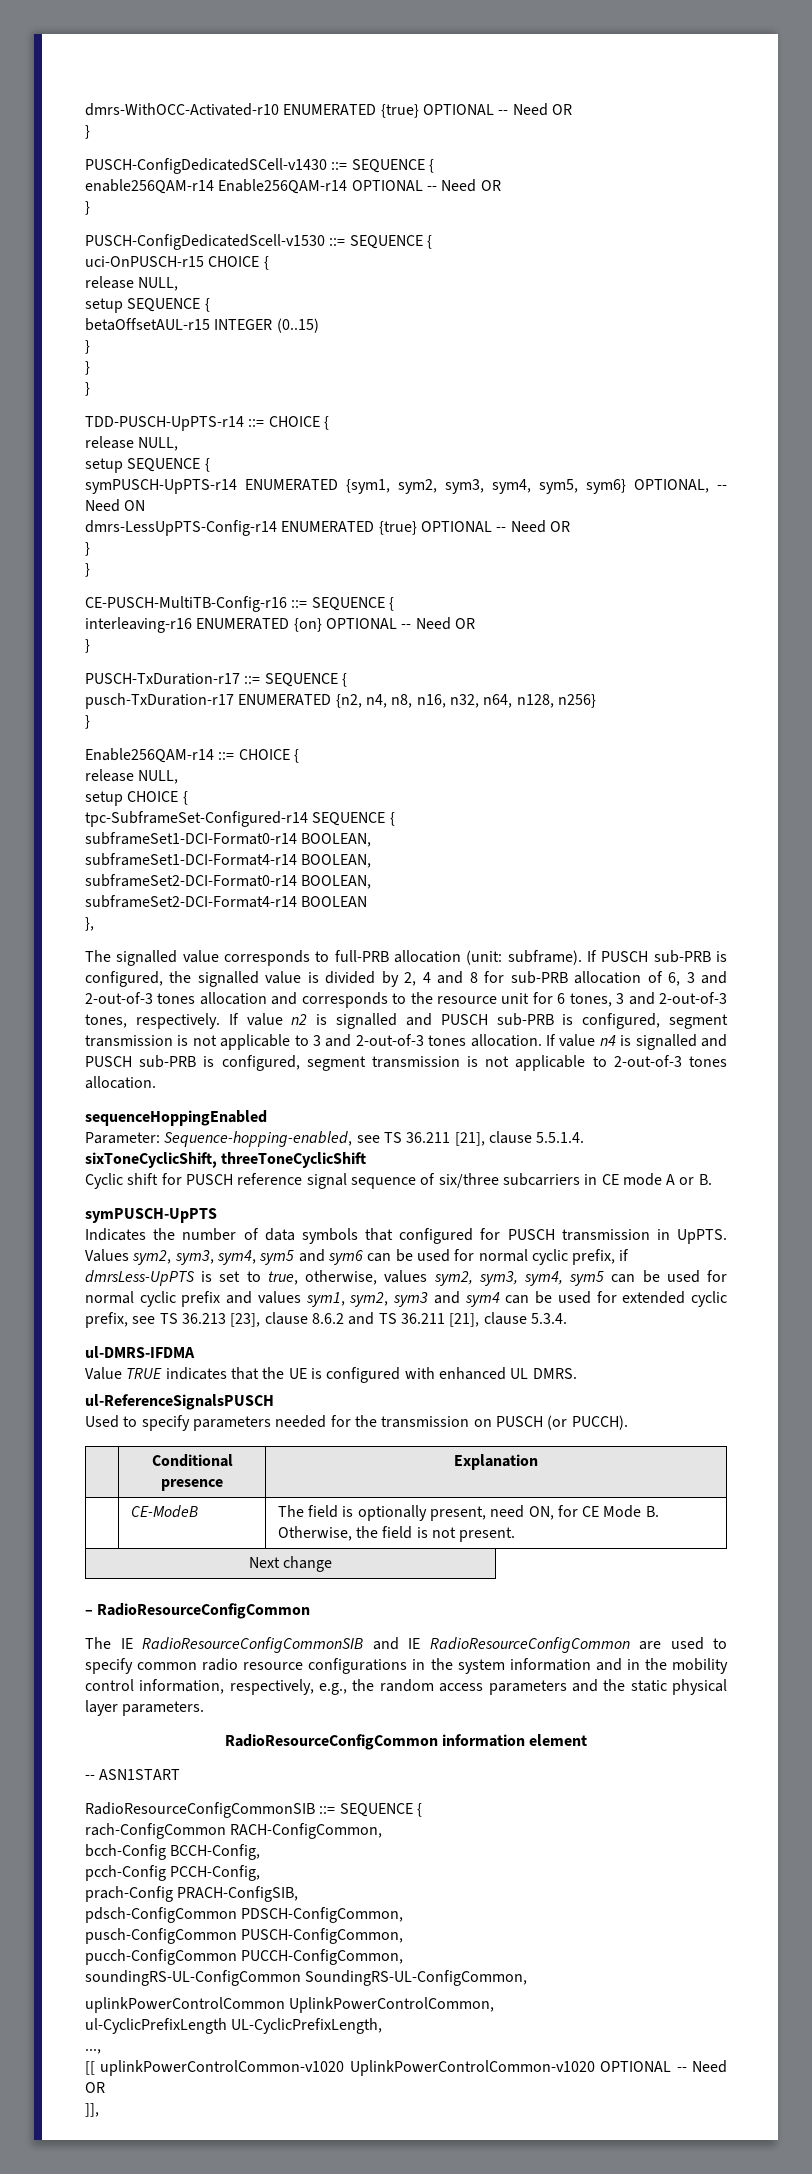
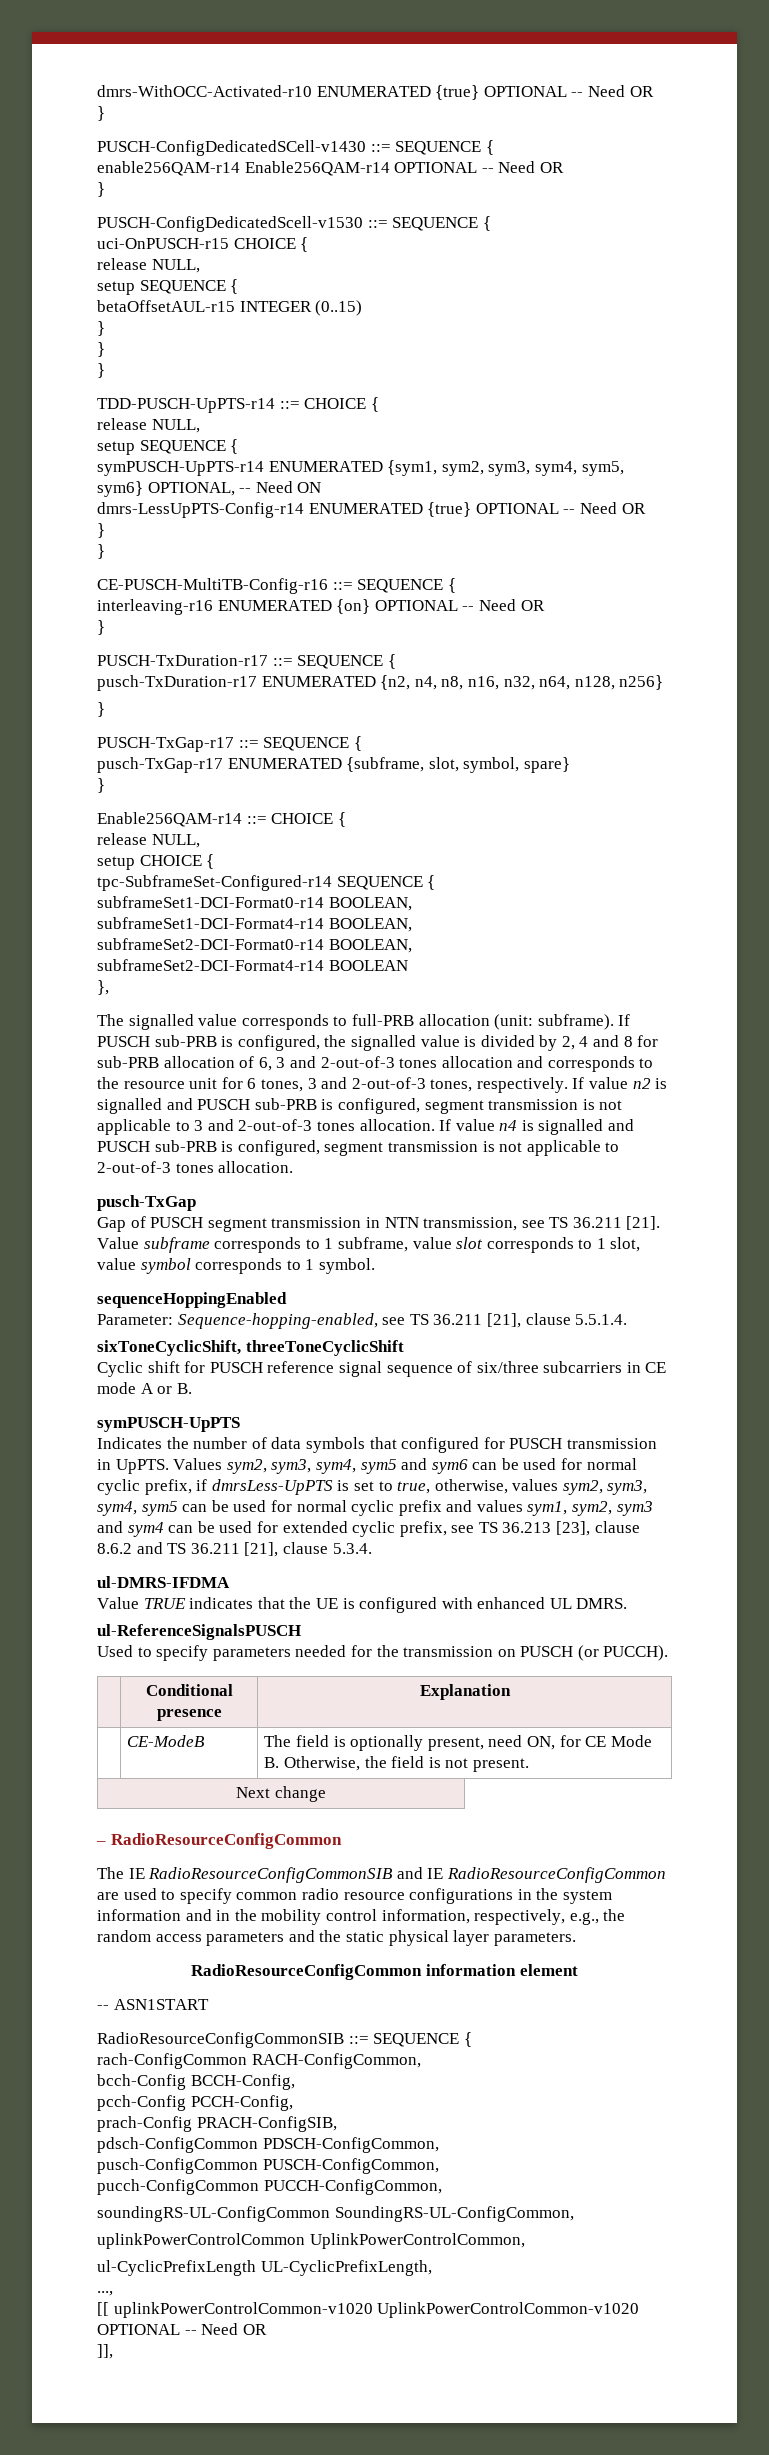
(90, 722) none -> [97,736,362,752] [97,757,570,773] [97,778,105,793] // PUSCH-TxGap-r17 ::= SEQUENCE { // pusch-TxGap-r17 ENUMERATED {subframe, slot, symbol, spare} // }
(156, 1082) none -> [97,1195,196,1211] [97,1216,661,1232] [97,1237,641,1253] [97,1258,375,1274] // pusch-TxGap // Gap of PUSCH segment transmission in NTN transmission, see TS 36.211 [21]. Value subframe corresponds to 1 subframe, value slot corresponds to 1 slot, value symbol corresponds to 1 symbol.

